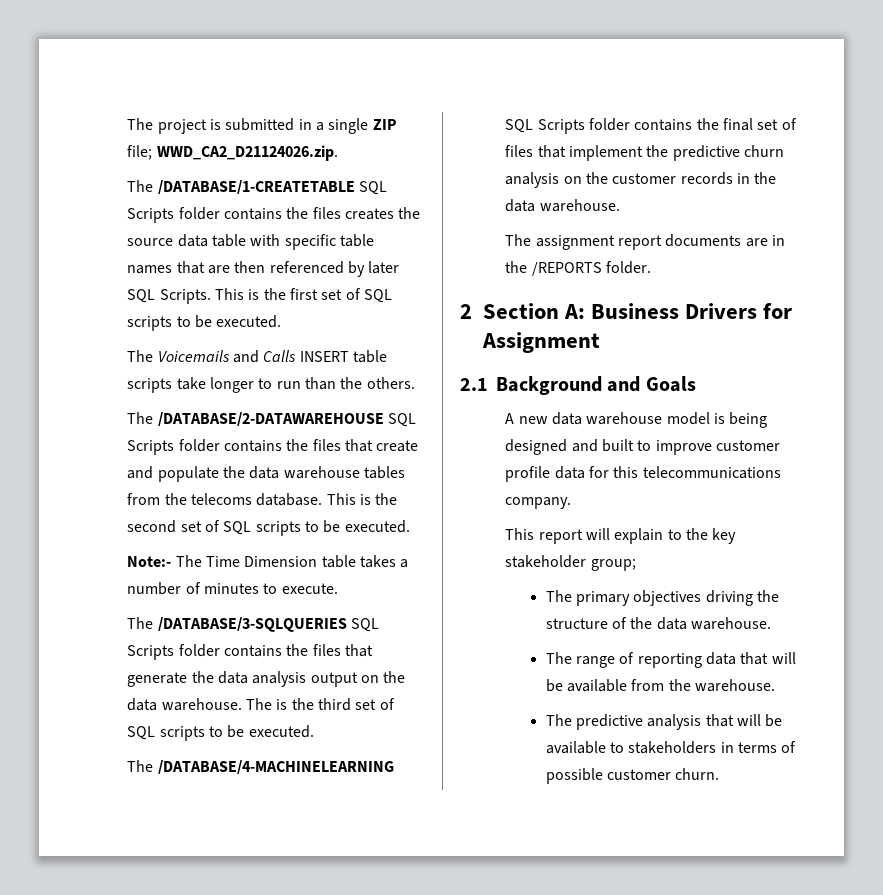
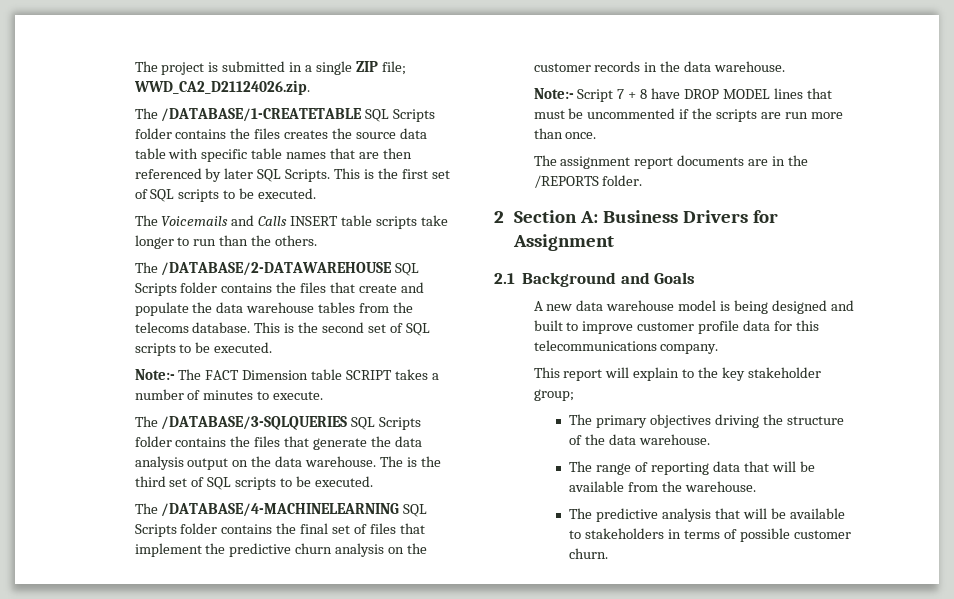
[206,556,241,567] Time -> [205,370,240,380] FACT
(356, 561) none -> [346,370,393,380] SCRIPT
(620, 205) none -> [533,88,832,102] [533,108,843,122] [533,128,597,139] // Note:- Script 7 + 8 have DROP MODEL lines that must be uncommented if the scripts are run more than once.

